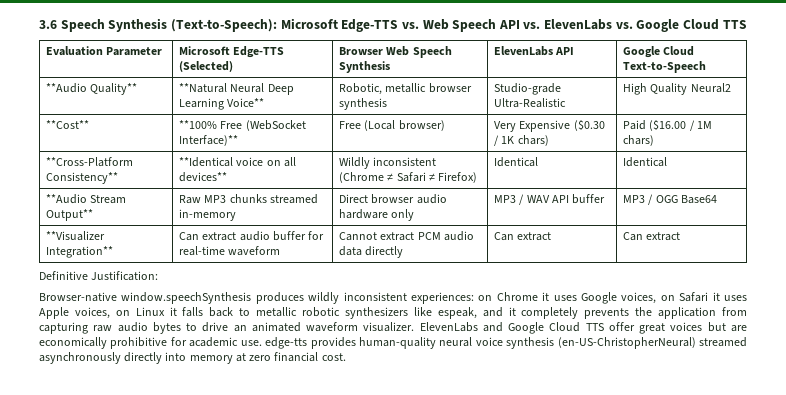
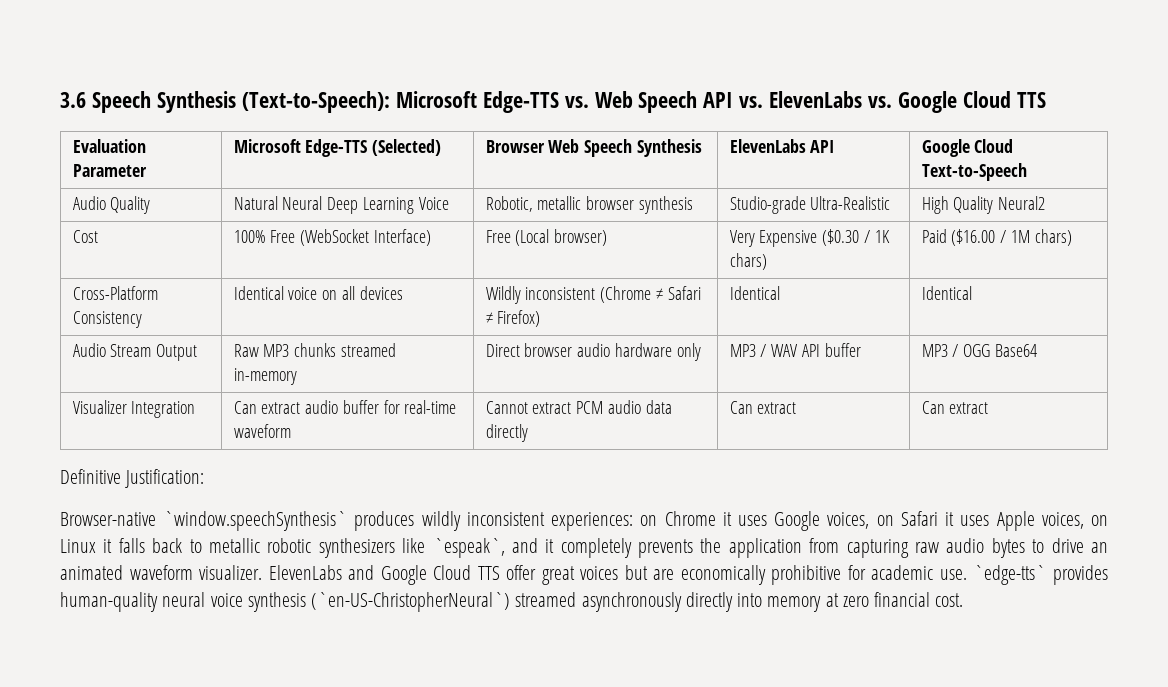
[46,83,138,95] [179,83,228,93] **Audio Quality** | **Natural -> [72,196,151,214] [233,196,278,210] Audio Quality | Natural
[227,98,265,107] Voice** -> [418,197,449,210] Voice
[46,120,90,129] [179,120,218,129] **Cost** | **100% -> [72,230,98,243] [233,230,266,243] Cost | 100%
[179,135,239,146] Interface)** -> [373,229,431,246] Interface)
[46,157,134,167] [46,172,119,184] [179,157,234,167] **Cross-Platform Consistency** | **Identical -> [72,286,158,300] [72,311,142,328] [233,286,284,300] Cross-Platform Consistency | Identical
[179,172,228,182] devices** -> [359,286,403,300] devices
[46,194,127,204] [46,209,94,221] **Audio Stream Output** -> [72,343,198,361] Audio Stream Output
[46,231,106,241] [46,246,114,258] **Visualizer Integration** -> [72,400,196,418] Visualizer Integration
[121,292,252,304] window.speechSynthesis -> [163,511,348,531] `window.speechSynthesis`
[437,307,477,319] espeak, -> [432,538,505,558] `espeak`,
[265,337,308,349] edge-tts -> [973,565,1047,585] `edge-tts`
[557,337,696,349] (en-US-ChristopherNeural) -> [311,592,511,612] (`en-US-ChristopherNeural`)

